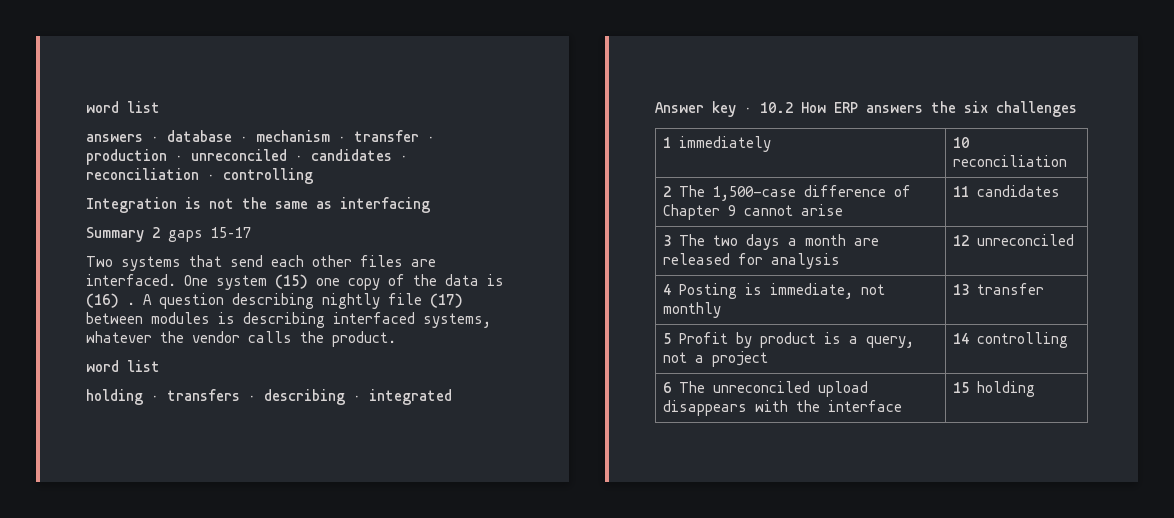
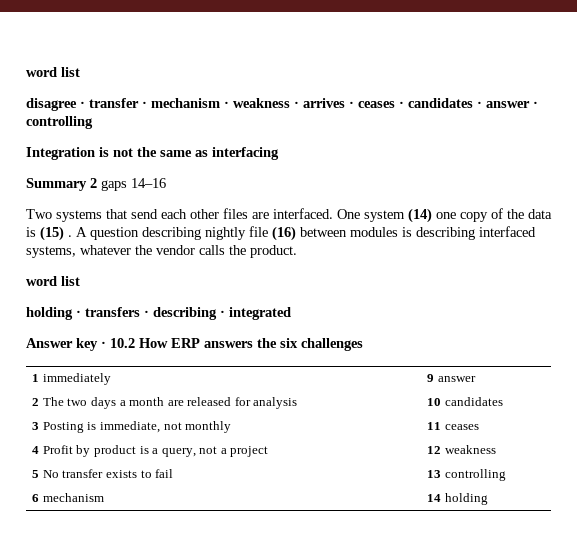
[86,101,160,113] [86,130,435,142] [86,149,287,165] word list // answers · database · mechanism · transfer · production · unreconciled -> [26,67,80,77] [26,98,395,111] word list // disagree · transfer · mechanism · weakness · arrives · ceases
[86,168,199,180] reconciliation -> [486,101,530,108] answer
[211,227,251,238] 15–17 -> [131,178,166,188] 14–16
[275,274,308,289] (15) -> [408,208,432,223] (14)
[86,293,119,308] (16) -> [40,226,64,241] (15)
[430,293,463,308] (17) -> [272,226,296,241] (16)
[952,137,969,148] [952,155,1067,167] 10 reconciliation -> [427,374,476,382] 9 answer
[712,185,911,201] [662,204,843,220] [952,185,1060,197] [662,234,705,246] 1,500-case difference of Chapter 9 cannot arise | 11 candidates // 3 The -> (64, 401) none
[952,234,1074,246] [662,284,671,295] 12 unreconciled // 4 -> [427,397,503,406] [32,422,40,430] 10 candidates // 3
[952,283,1044,295] [662,333,671,344] 13 transfer // 5 -> [427,422,479,430] [32,446,40,454] 11 ceases // 4
[952,332,1068,348] [662,381,868,397] [662,400,902,416] [952,382,969,393] 14 controlling // 6 The unreconciled upload disappears with the interface | 15 -> [427,445,496,454] [32,469,174,478] [427,469,506,481] [32,493,104,502] [427,494,442,502] 12 weakness // 5 No transfer exists to fail | 13 controlling // 6 mechanism | 14

